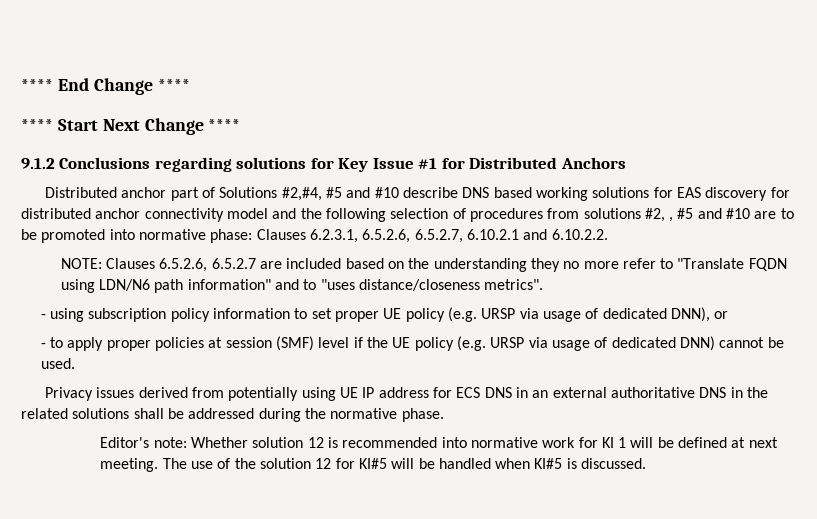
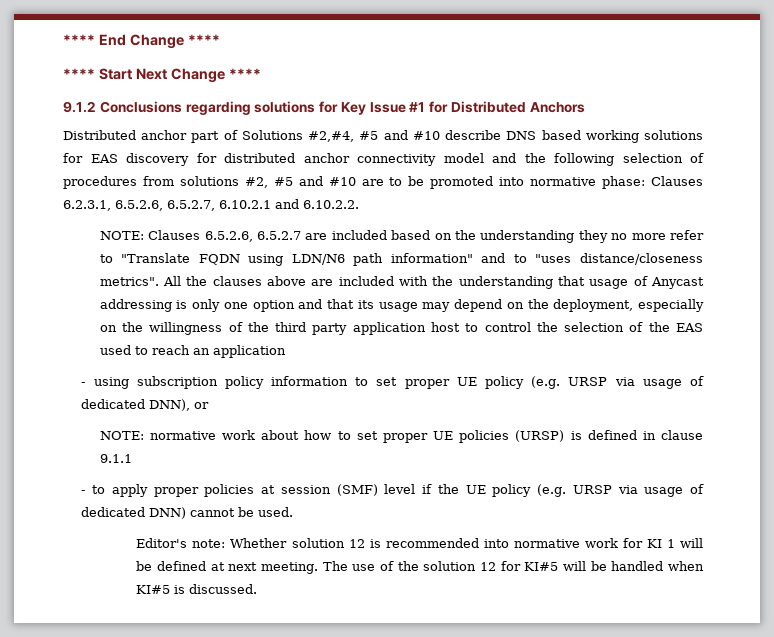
[669,217,674,222] , -> (268, 182) none
(544, 284) none -> [163,276,704,289] [99,299,704,312] [99,322,704,335] [99,345,286,358] All the clauses above are included with the understanding that usage of Anycast addressing is only one option and that its usage may depend on the deployment, especially on the willingness of the third party application host to control the selection of the EAS used to reach an application
(729, 315) none -> [99,430,703,443] [99,454,132,463] // NOTE: normative work about how to set proper UE policies (URSP) is defined in clause 9.1.1
[45,387,768,401] [21,408,444,422] // Privacy issues derived from potentially using UE IP address for ECS DNS in an external authoritative DNS in the related solutions shall be addressed during the normative phase. -> (294, 512) none

